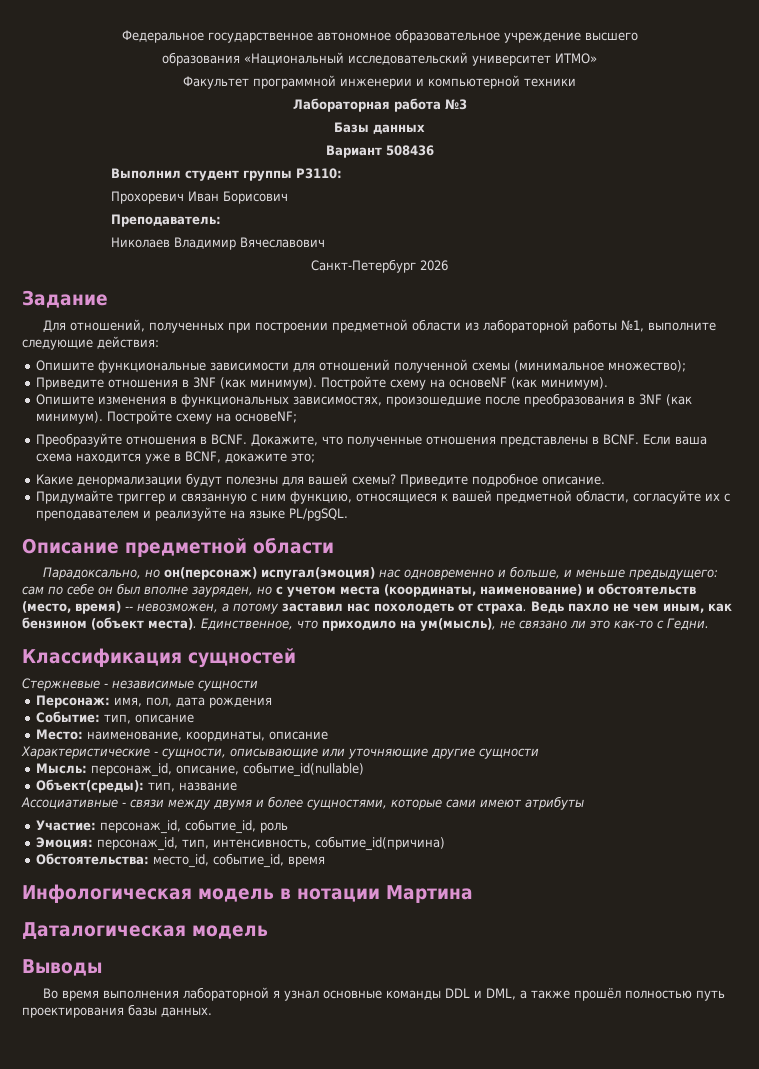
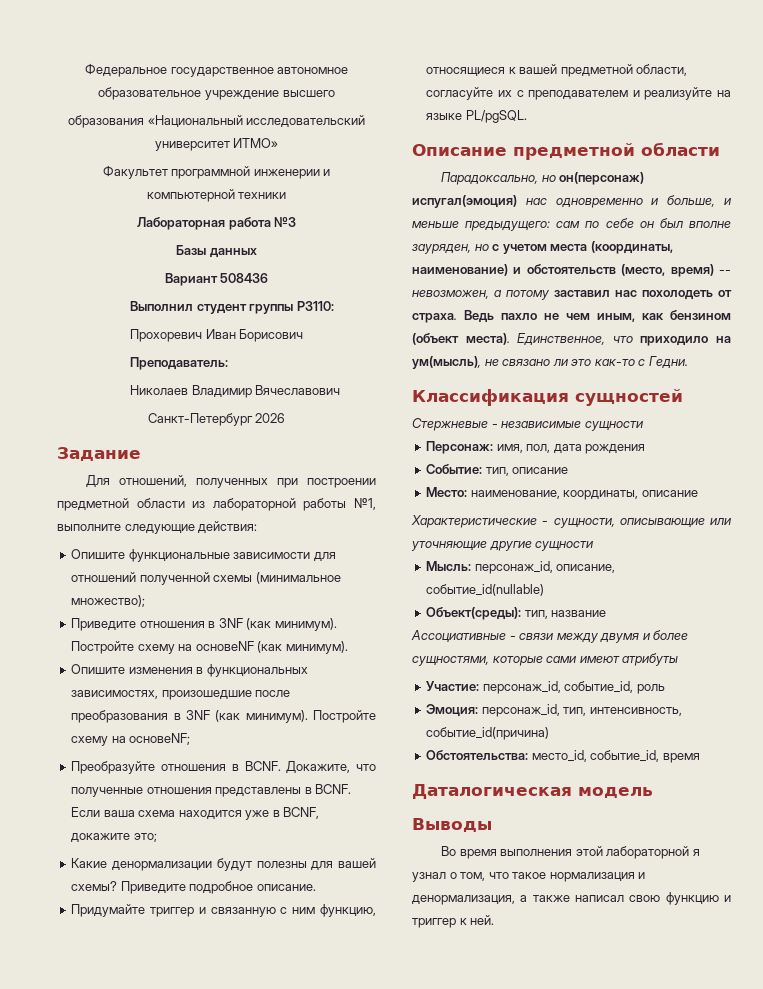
[22,884,473,903] // Инфологическая модель в нотации Мартина -> (700, 758) none
(180, 994) none -> [575,846,603,856] этой
[323,988,726,1001] [22,1004,212,1018] основные команды DDL и DML, а также прошёл полностью путь проектирования базы данных. -> [449,872,646,882] [412,892,731,905] [412,915,495,928] о том, что такое нормализация и денормализация, а также написал свою функцию и триггер к ней.

